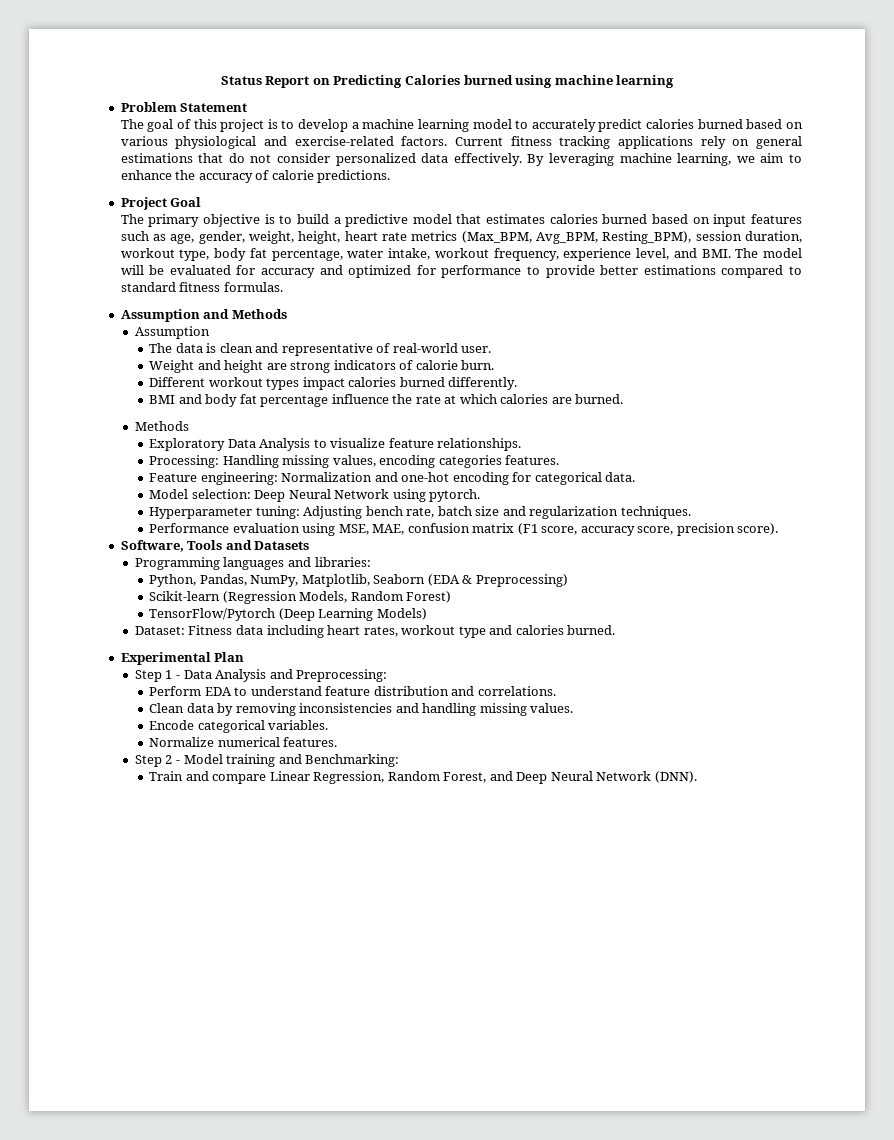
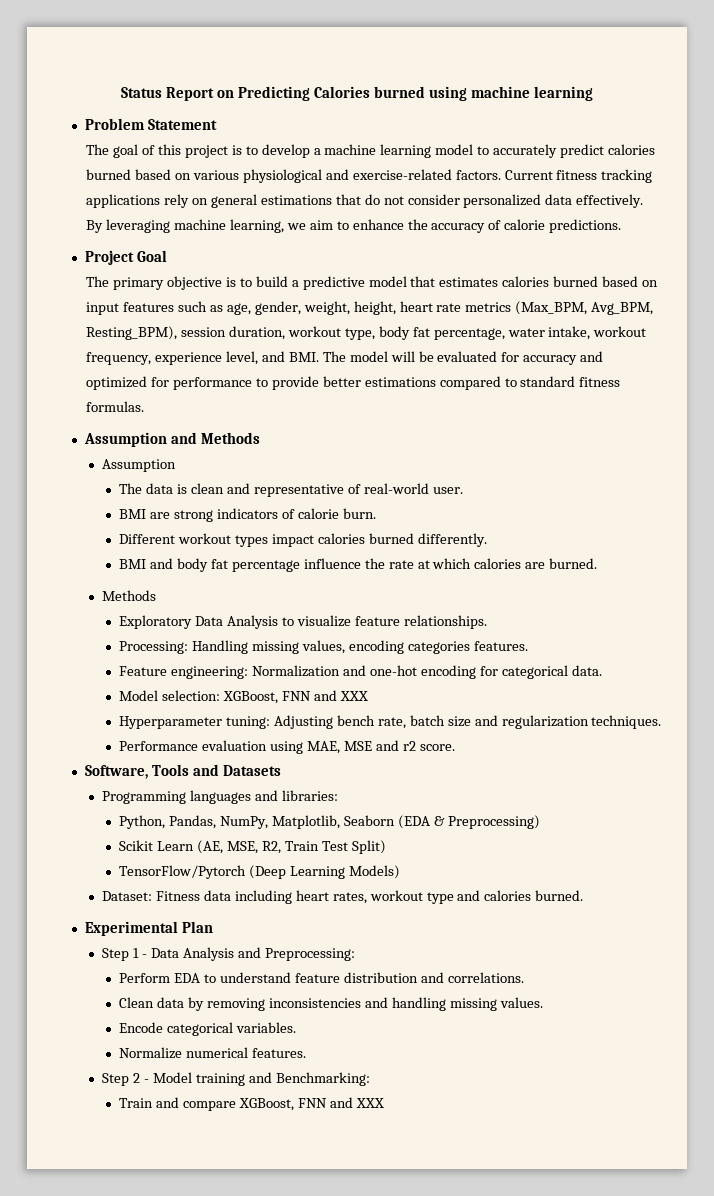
[149,360,264,373] Weight and height -> [119,509,147,519] BMI
[254,489,481,502] Deep Neural Network using pytorch. -> [223,690,368,704] XGBoost, FNN and XXX
[338,523,779,536] MSE, MAE, confusion matrix (F1 score, accuracy score, precision score). -> [306,740,455,754] MAE, MSE and r2 score.
[149,591,452,604] Scikit-learn (Regression Models, Random Forest) -> [119,840,386,854] Scikit Learn (AE, MSE, R2, Train Test Split)
[269,771,697,784] Linear Regression, Random Forest, and Deep Neural Network (DNN). -> [238,1097,384,1111] XGBoost, FNN and XXX

